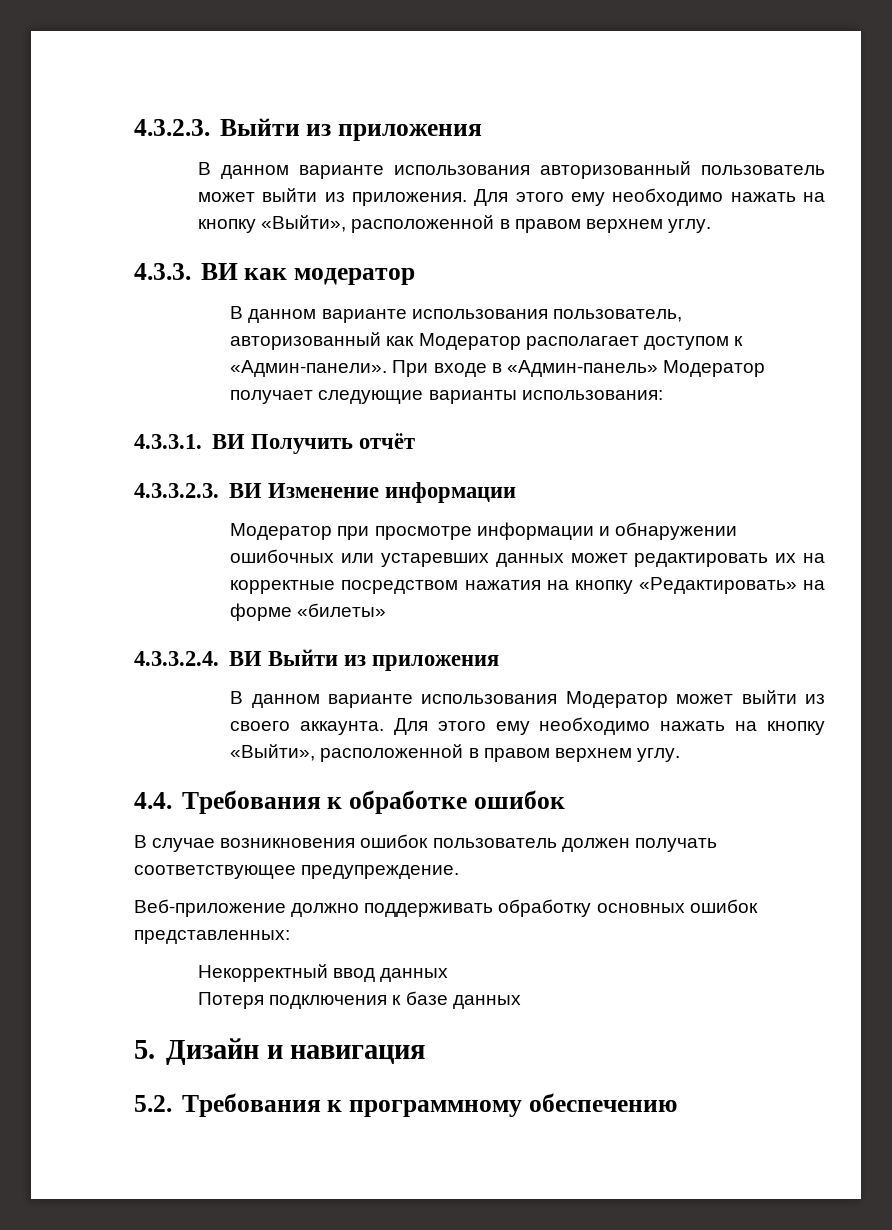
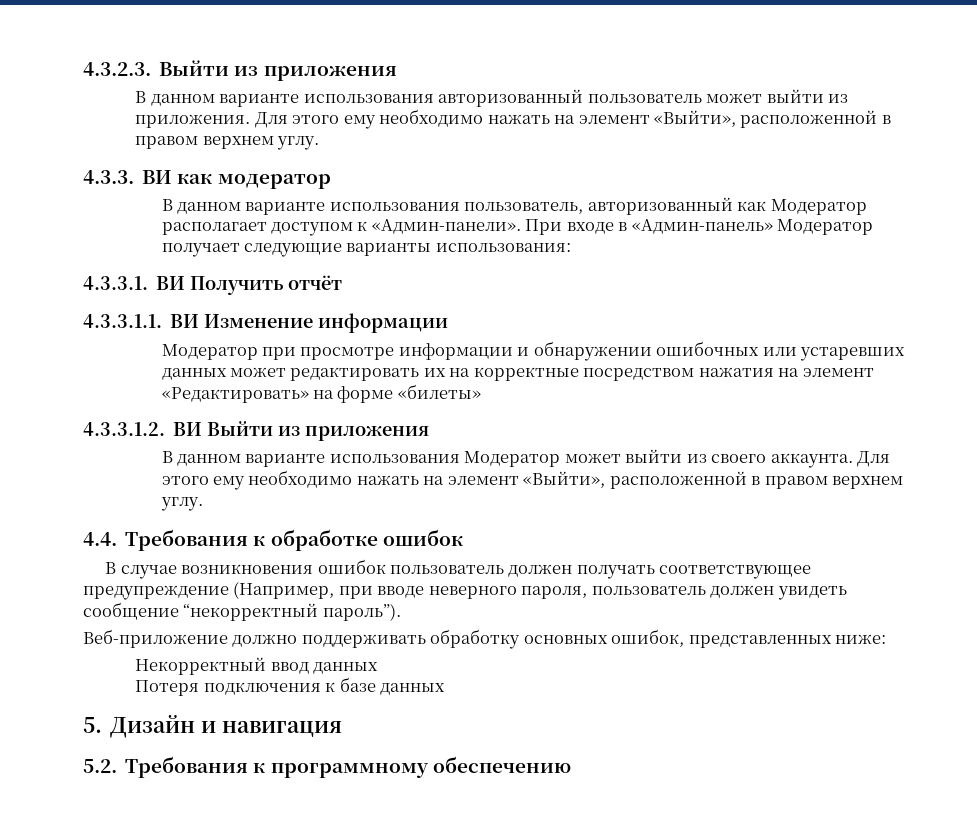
[198,219,257,233] кнопку -> [578,115,650,124] элемент
[134,483,219,498] 4.3.3.2.3. -> [83,314,162,328] 4.3.3.1.1.
[574,580,633,594] кнопку -> [802,368,874,377] элемент
[134,651,219,666] 4.3.3.2.4. -> [83,422,165,436] 4.3.3.1.2.
[766,721,825,735] кнопку -> [447,476,519,485] элемент
[301,865,460,879] предупреждение. -> [83,581,847,600] [83,602,401,621] предупреждение (Например, при вводе неверного пароля, пользователь должен увидеть сообщение “некорректный пароль”).
[689,899,758,913] [134,930,290,944] ошибок представленных: -> [611,629,887,648] ошибок, представленных ниже:

